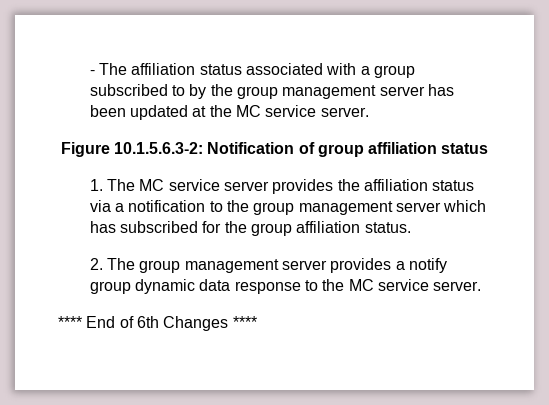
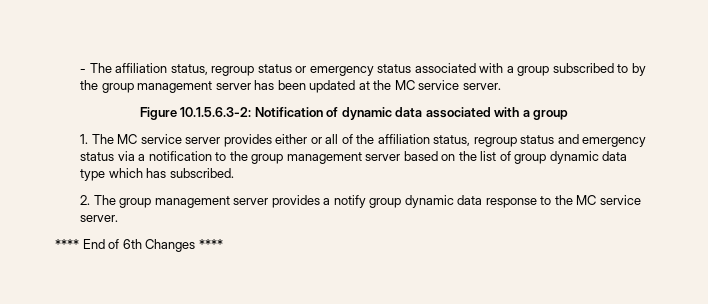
(196, 69) none -> [170,64,374,76] status, regroup status or emergency
[317,142,489,157] group affiliation status -> [341,107,569,120] dynamic data associated with a group
[337,179,429,191] the affiliation -> [275,134,647,147] either or all of the affiliation status, regroup status and emergency
[443,200,487,212] [89,221,411,236] which has subscribed for the group affiliation status. -> [403,151,628,164] [80,168,234,181] based on the list of group dynamic data type which has subscribed.

